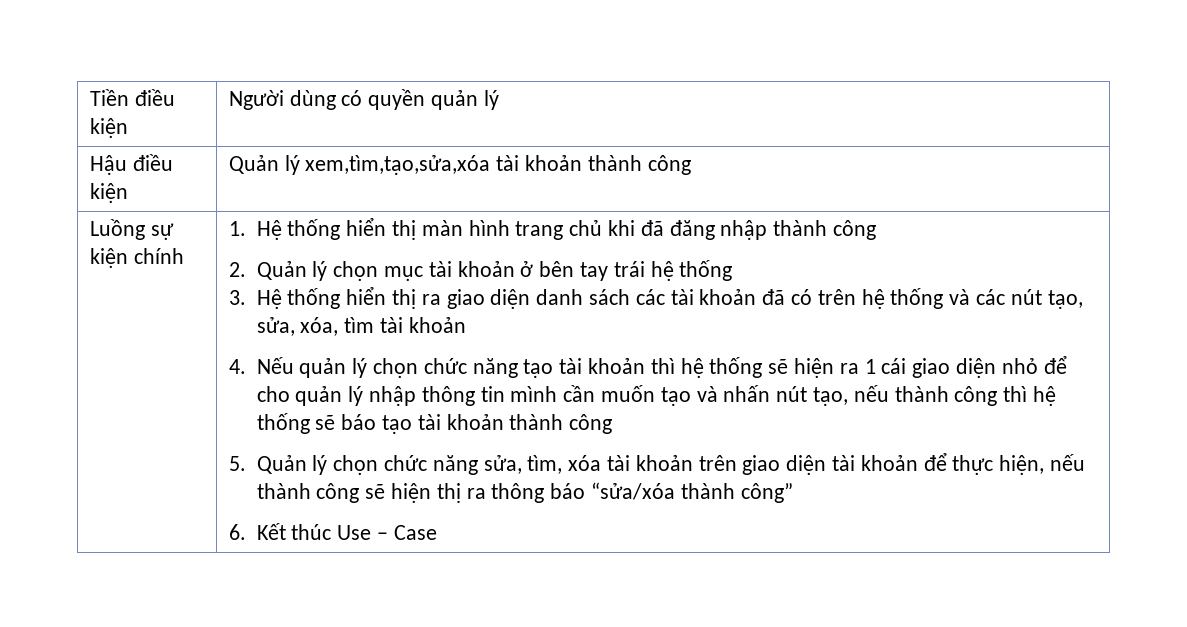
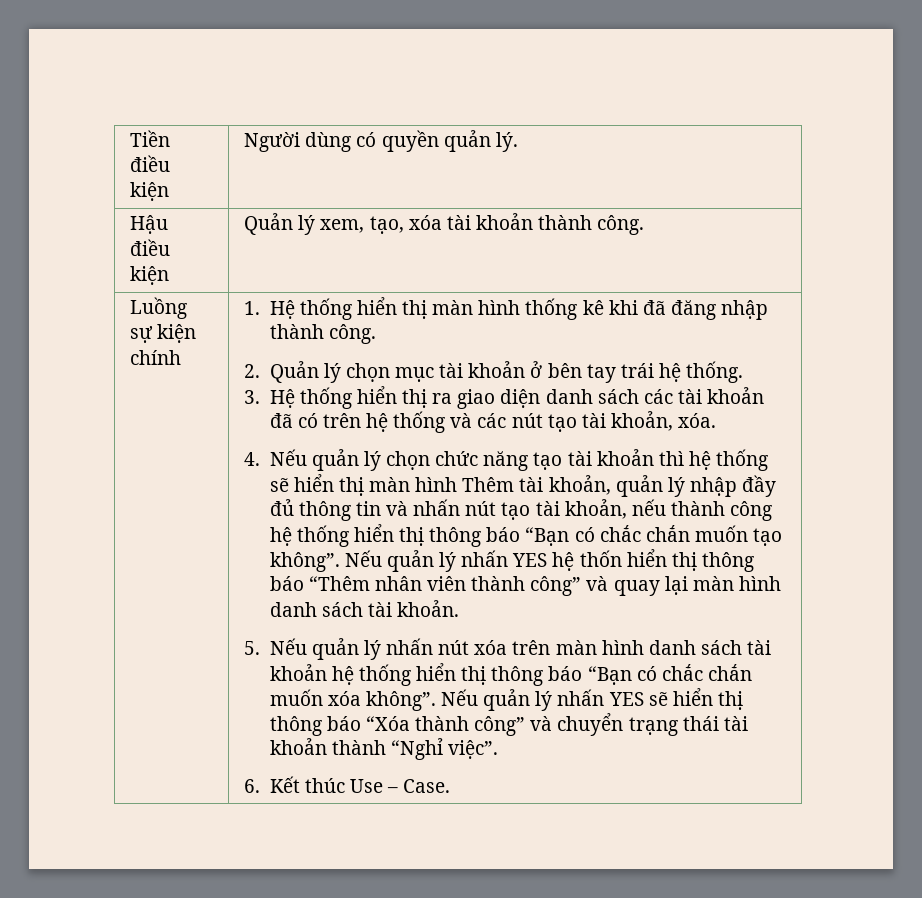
[483,90,499,110] lý -> [495,132,518,152] lý.
[305,155,691,175] xem,tìm,tạo,sửa,xóa tài khoản thành công -> [320,213,645,235] xem, tạo, xóa tài khoản thành công.
[515,220,603,240] trang chủ -> [525,298,604,320] thống kê
[833,220,877,240] công -> [328,324,376,344] công.
[679,260,733,281] thống -> [686,361,744,383] thống.
[1047,290,1083,309] [256,317,466,336] tạo, sửa, xóa, tìm tài khoản -> [547,411,717,432] tạo tài khoản, xóa.
[794,356,1067,378] [256,385,1057,406] [256,413,613,434] [228,453,1086,475] [256,482,793,503] hiện ra 1 cái giao diện nhỏ để cho quản lý nhập thông tin mình cần muốn tạo và nhấn nút tạo, nếu thành công thì hệ thống sẽ báo tạo tài khoản thành công // 5. Quản lý chọn chức năng sửa, tìm, xóa tài khoản trên giao diện tài khoản để thực hiện, nếu thành công sẽ hiện thị ra thông báo “sửa/xóa thành công” -> [293,474,777,497] [269,499,773,521] [269,524,783,547] [269,549,754,572] [269,576,781,596] [269,600,460,617] [244,638,772,660] [269,663,752,686] [269,688,743,711] [269,713,748,736] [269,738,499,760] hiển thị màn hình Thêm tài khoản, quản lý nhập đầy đủ thông tin và nhấn nút tạo tài khoản, nếu thành công hệ thống hiển thị thông báo “Bạn có chắc chắn muốn tạo không”. Nếu quản lý nhấn YES hệ thốn hiển thị thông báo “Thêm nhân viên thành công” và quay lại màn hình danh sách tài khoản. // 5. Nếu quản lý nhấn nút xóa trên màn hình danh sách tài khoản hệ thống hiển thị thông báo “Bạn có chắc chắn muốn xóa không”. Nếu quản lý nhấn YES sẽ hiển thị thông báo “Xóa thành công” và chuyển trạng thái tài khoản thành “Nghỉ việc”.
[393,525,437,540] Case -> [403,779,451,793] Case.

